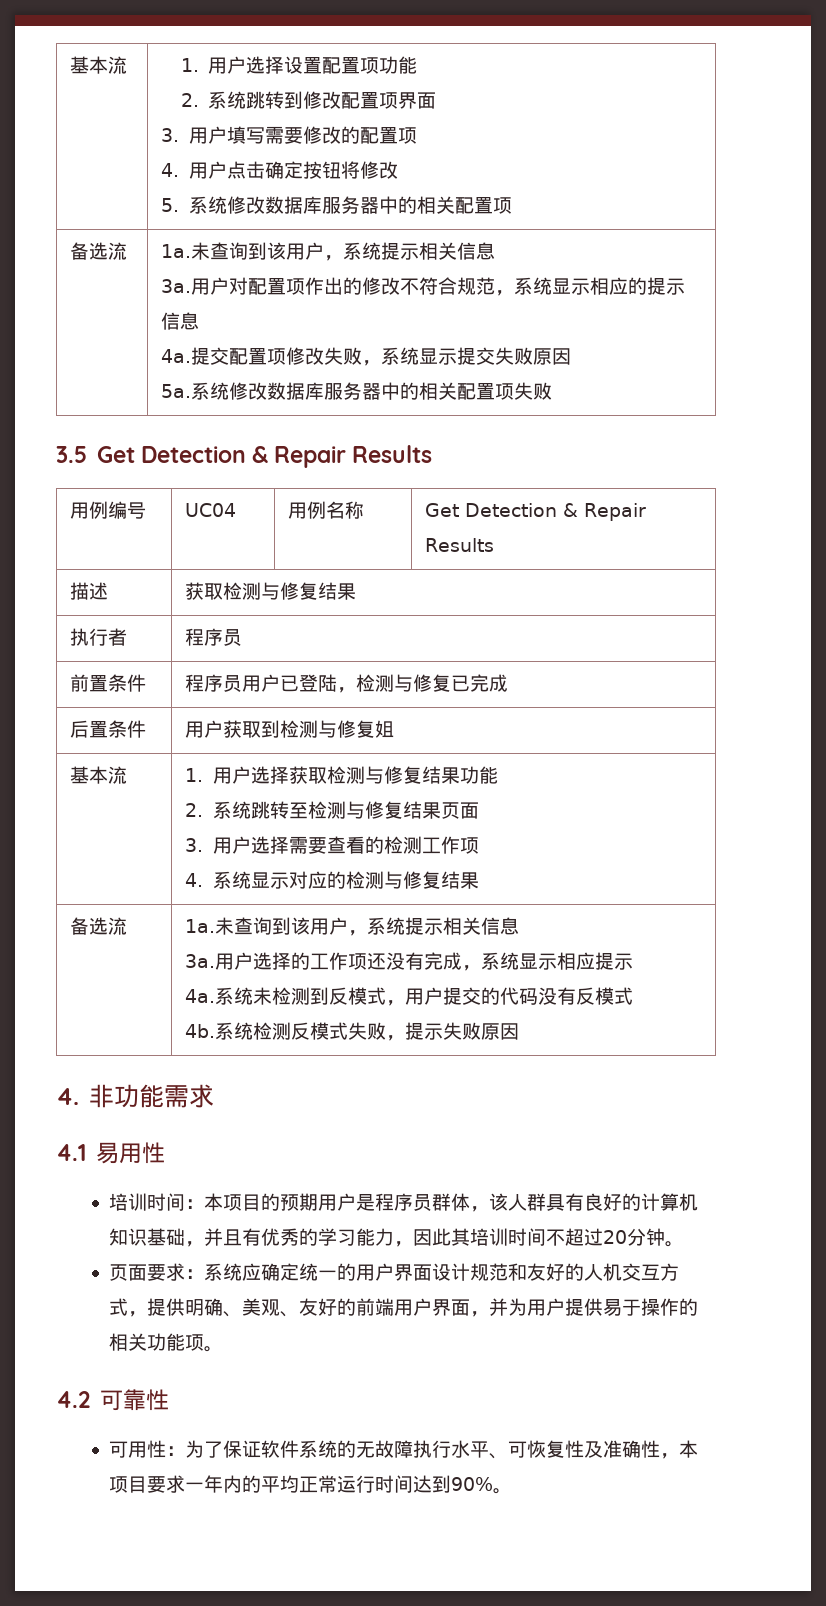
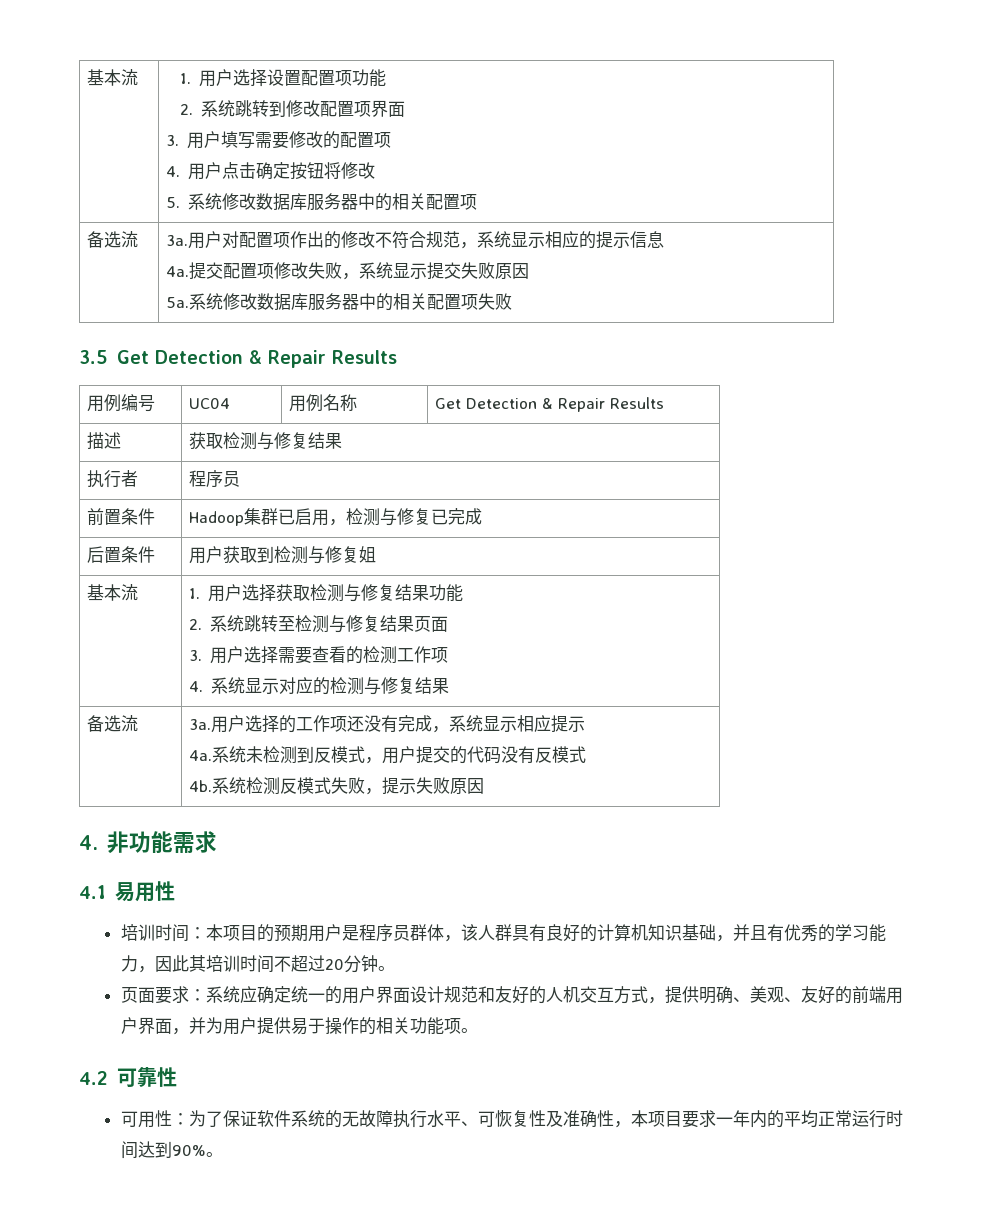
[161,242,496,261] 1a.未查询到该用户，系统提示相关信息 // -> (138, 239) none
[185,674,338,692] 程序员用户已登陆 -> [188,508,329,526] Hadoop集群已启用
[185,917,520,936] 1a.未查询到该用户，系统提示相关信息 // -> (138, 723) none

